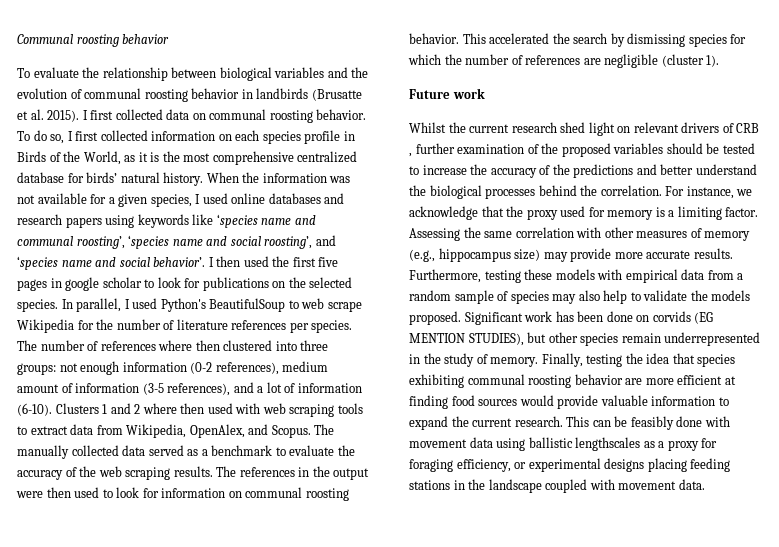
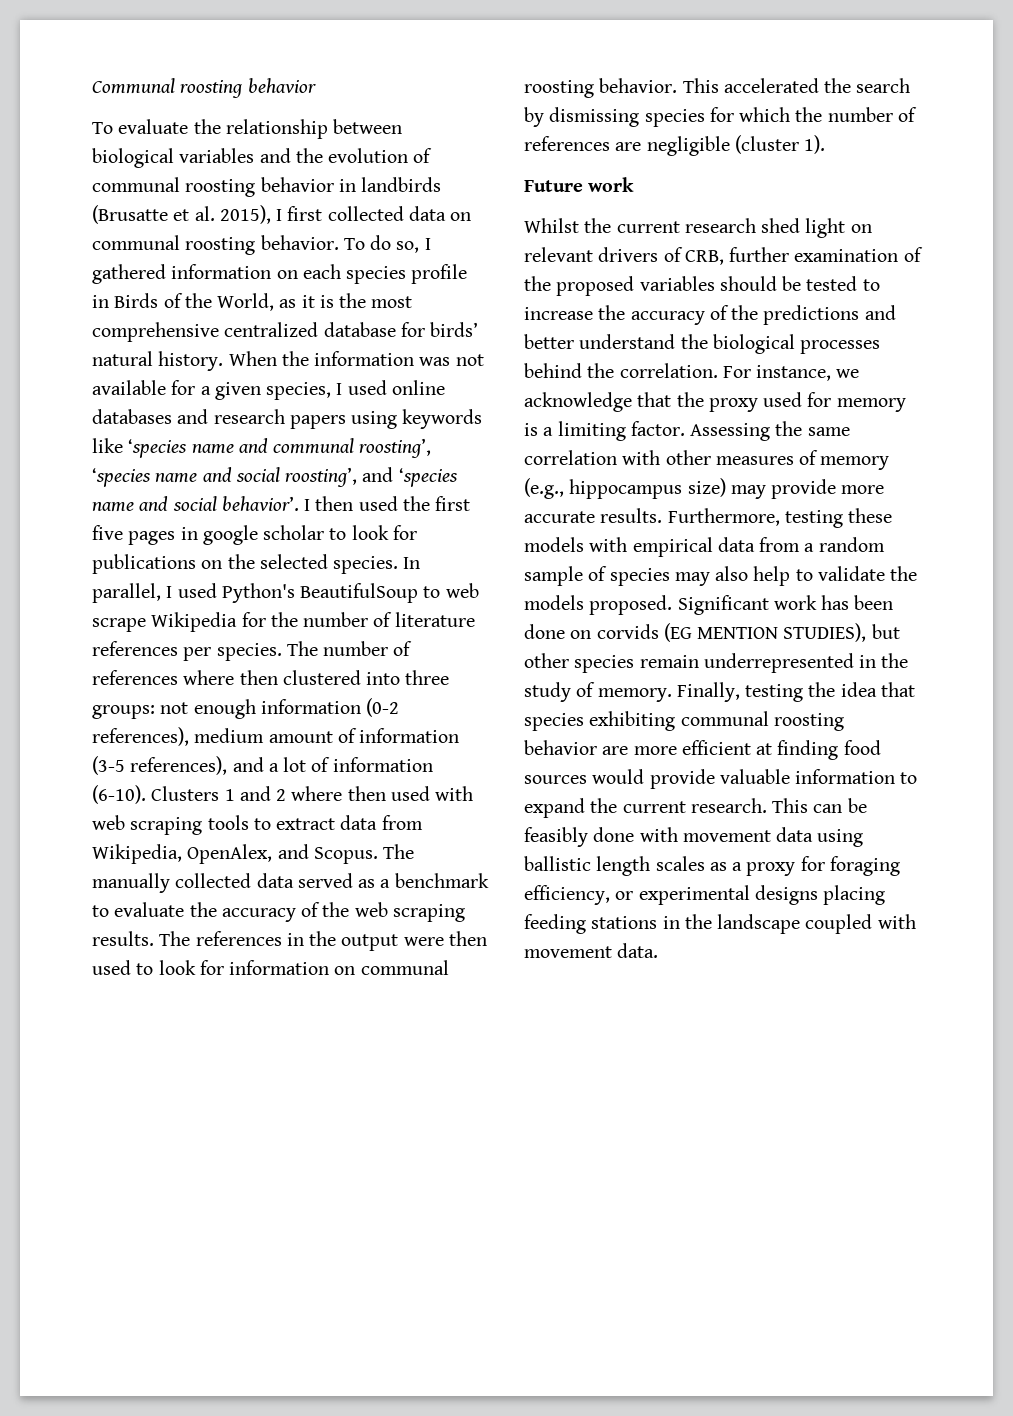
[47,110,80,122] 2015). -> [219,205,271,224] 2015),
[75,130,148,141] first collected -> [92,264,166,284] gathered
[736,123,760,133] [409,153,412,157] CRB , -> [684,250,724,265] CRB,
[575,437,641,451] lengthscales -> [596,856,705,876] length scales

